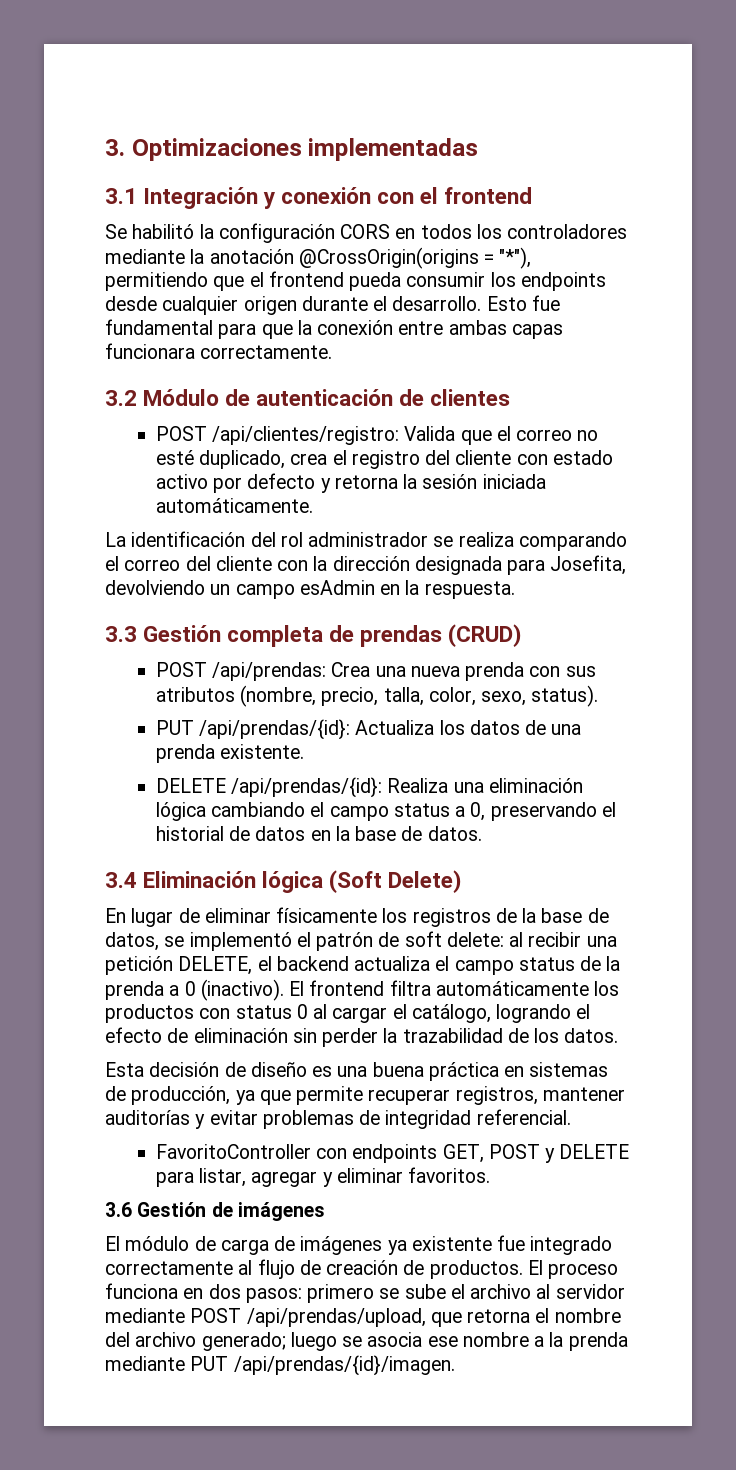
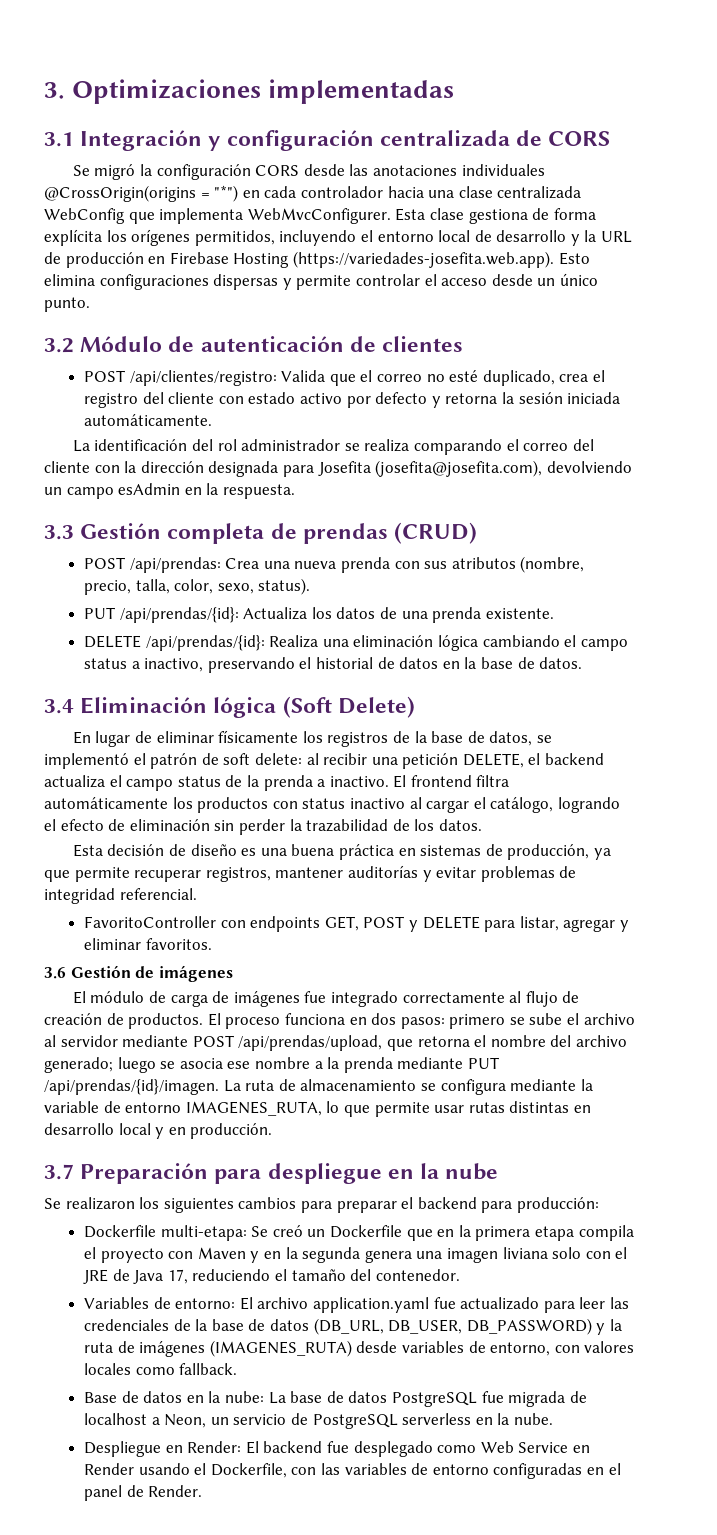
[281,187,533,204] [105,224,195,239] conexión con el frontend // Se habilitó -> [226,130,611,151] [72,164,136,180] configuración centralizada de CORS // Se migró
[395,224,628,239] [105,247,532,269] [105,271,606,291] [105,295,560,315] [105,319,563,339] [105,343,333,359] en todos los controladores mediante la anotación @CrossOrigin(origins = "*"), permitiendo que el frontend pueda consumir los endpoints desde cualquier origen durante el desarrollo. Esto fue fundamental para que la conexión entre ambas capas funcionara correctamente. -> [303,164,545,176] [44,185,582,202] [44,208,596,224] [44,229,633,246] [44,251,590,268] [44,273,598,290] [44,297,90,312] desde las anotaciones individuales @CrossOrigin(origins = "*") en cada controlador hacia una clase centralizada WebConfig que implementa WebMvcConfigurer. Esta clase gestiona de forma explícita los orígenes permitidos, incluyendo el entorno local de desarrollo y la URL de producción en Firebase Hosting (https://variedades-josefita.web.app). Esto elimina configuraciones dispersas y permite controlar el acceso desde un único punto.
[550,555,627,575] Josefita, -> [317,460,543,477] Josefita (josefita@josefita.com),
[470,802,486,821] 0, -> [144,658,204,672] inactivo,
[184,979,284,1001] 0 (inactivo). -> [329,776,389,787] inactivo.
[296,1004,308,1019] 0 -> [349,798,405,809] inactivo
[387,1236,492,1255] ya existente -> (300, 999) none
(455, 1365) none -> [223,1079,593,1095] [44,1101,591,1117] [44,1123,273,1139] [44,1163,499,1184] [44,1197,599,1213] [84,1225,634,1241] [84,1247,628,1263] [83,1269,460,1284] [84,1297,629,1313] [84,1318,622,1335] [84,1340,635,1357] [84,1363,238,1375] [84,1391,587,1407] [84,1413,553,1429] [84,1441,590,1457] [84,1463,621,1479] [84,1485,203,1501] La ruta de almacenamiento se configura mediante la variable de entorno IMAGENES_RUTA, lo que permite usar rutas distintas en desarrollo local y en producción. // 3.7 Preparación para despliegue en la nube // Se realizaron los siguientes cambios para preparar el backend para producción: // Dockerfile multi-etapa: Se creó un Dockerfile que en la primera etapa compila el proyecto con Maven y en la segunda genera una imagen liviana solo con el JRE de Java 17, reduciendo el tamaño del contenedor. // Variables de entorno: El archivo application.yaml fue actualizado para leer las credenciales de la base de datos (DB_URL, DB_USER, DB_PASSWORD) y la ruta de imágenes (IMAGENES_RUTA) desde variables de entorno, con valores locales como fallback. // Base de datos en la nube: La base de datos PostgreSQL fue migrada de localhost a Neon, un servicio de PostgreSQL serverless en la nube. // Despliegue en Render: El backend fue desplegado como Web Service en Render usando el Dockerfile, con las variables de entorno configuradas en el panel de Render.

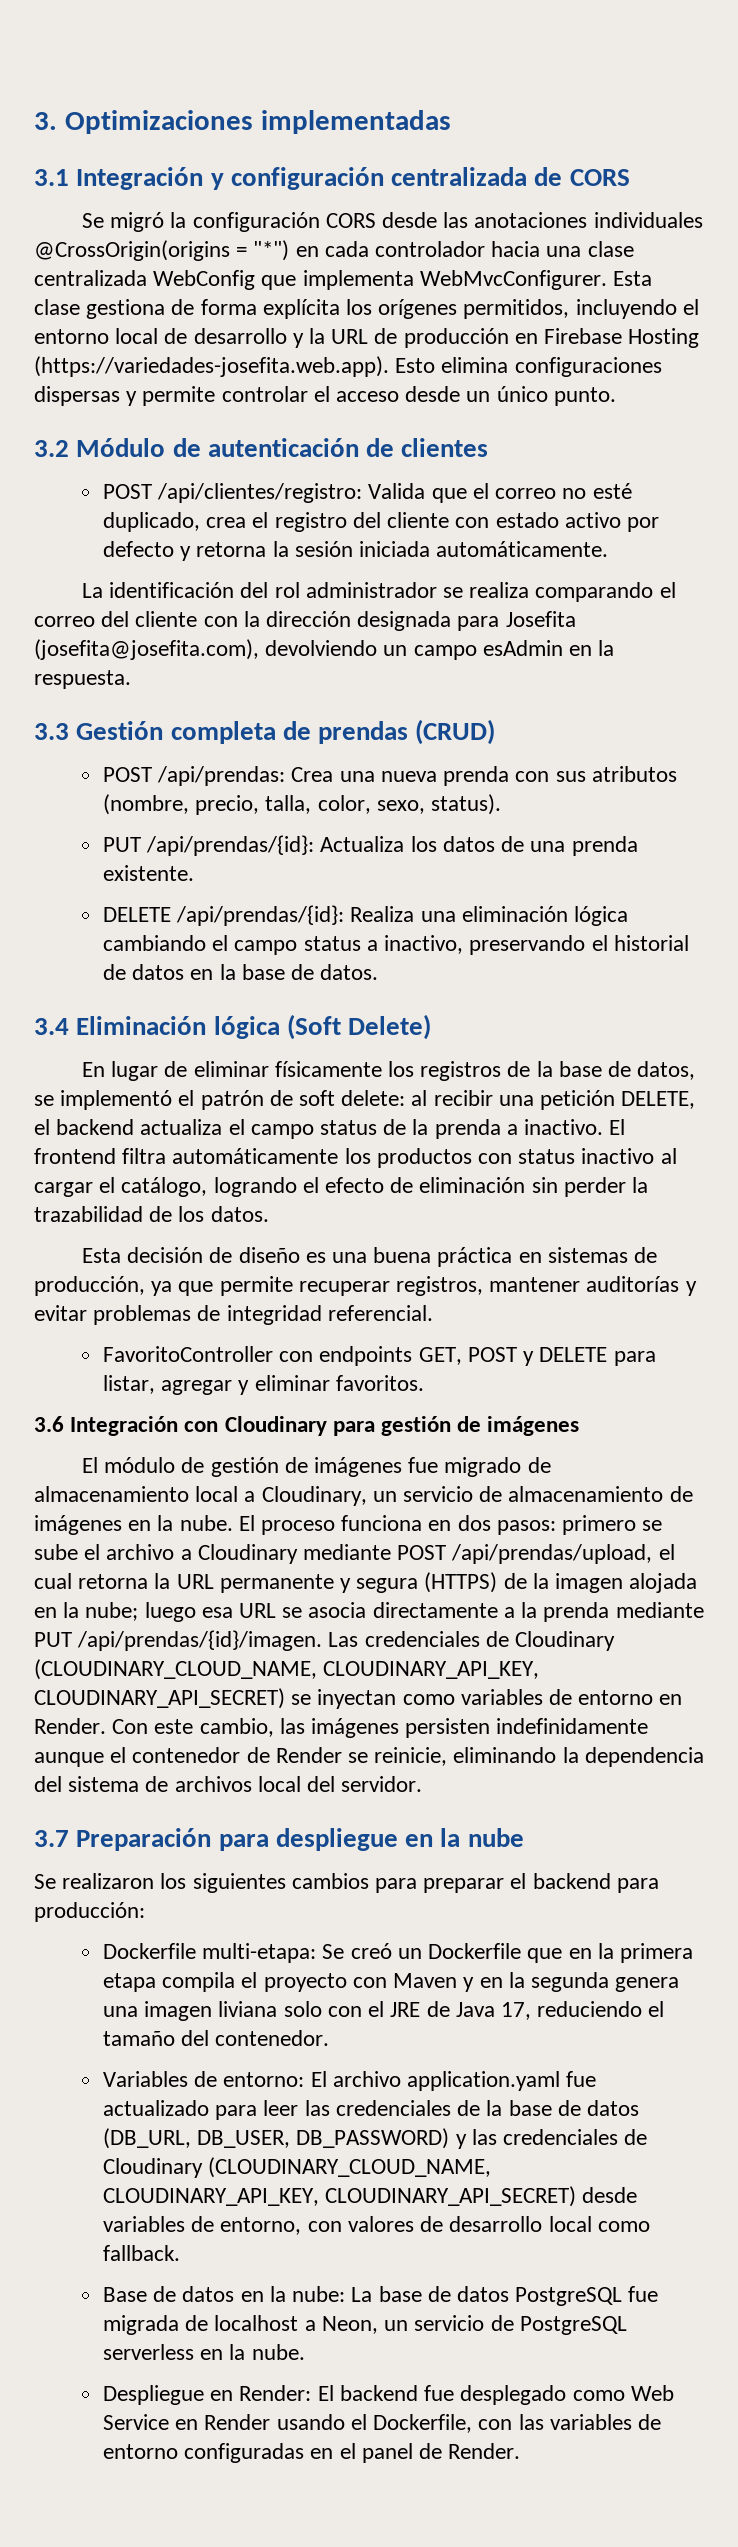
[70,965,131,978] Gestión -> [70,1416,452,1436] Integración con Cloudinary para gestión
[170,994,208,1007] carga -> [210,1457,279,1477] gestión
[330,991,580,1007] [44,1013,204,1029] integrado correctamente al flujo de creación de productos. -> [444,1457,551,1477] [34,1486,693,1506] [34,1515,233,1535] migrado de almacenamiento local a Cloudinary, un servicio de almacenamiento de imágenes en la nube.
[44,1035,118,1047] al servidor -> [180,1544,298,1564] a Cloudinary
[386,1035,627,1051] [44,1057,310,1073] que retorna el nombre del archivo generado; luego se asocia ese nombre -> [658,1544,675,1560] [34,1572,698,1593] [34,1602,498,1622] el cual retorna la URL permanente y segura (HTTPS) de la imagen alojada en la nube; luego esa URL se asocia directamente
[223,1079,593,1095] [44,1101,591,1117] [44,1123,273,1139] La ruta de almacenamiento se configura mediante la variable de entorno IMAGENES_RUTA, lo que permite usar rutas distintas en desarrollo local y en producción. -> [328,1631,616,1651] [34,1659,540,1680] [34,1688,683,1709] [34,1718,649,1738] [34,1747,704,1767] [34,1776,423,1792] Las credenciales de Cloudinary (CLOUDINARY_CLOUD_NAME, CLOUDINARY_API_KEY, CLOUDINARY_API_SECRET) se inyectan como variables de entorno en Render. Con este cambio, las imágenes persisten indefinidamente aunque el contenedor de Render se reinicie, eliminando la dependencia del sistema de archivos local del servidor.
[609,1319,622,1331] [84,1340,352,1357] la ruta de imágenes (IMAGENES_RUTA) -> [471,2129,648,2145] [103,2157,492,2178] [103,2186,577,2207] las credenciales de Cloudinary (CLOUDINARY_CLOUD_NAME, CLOUDINARY_API_KEY, CLOUDINARY_API_SECRET)
[84,1363,132,1375] locales -> [420,2216,592,2232] de desarrollo local

